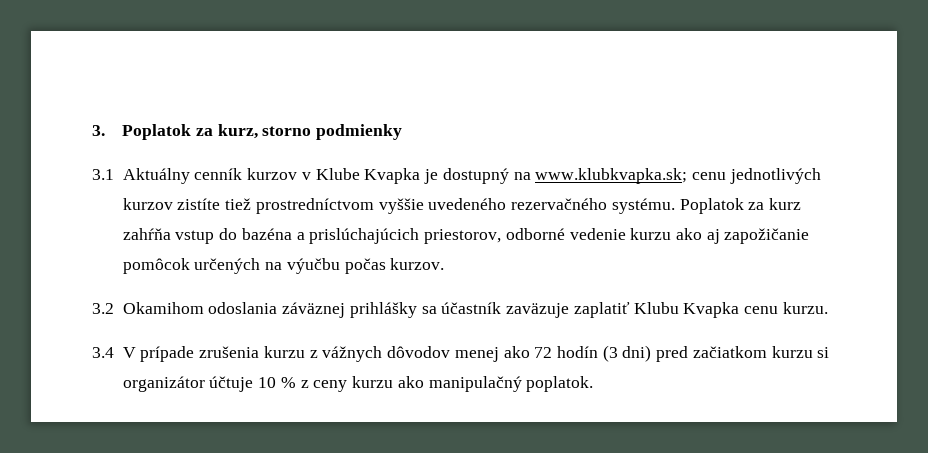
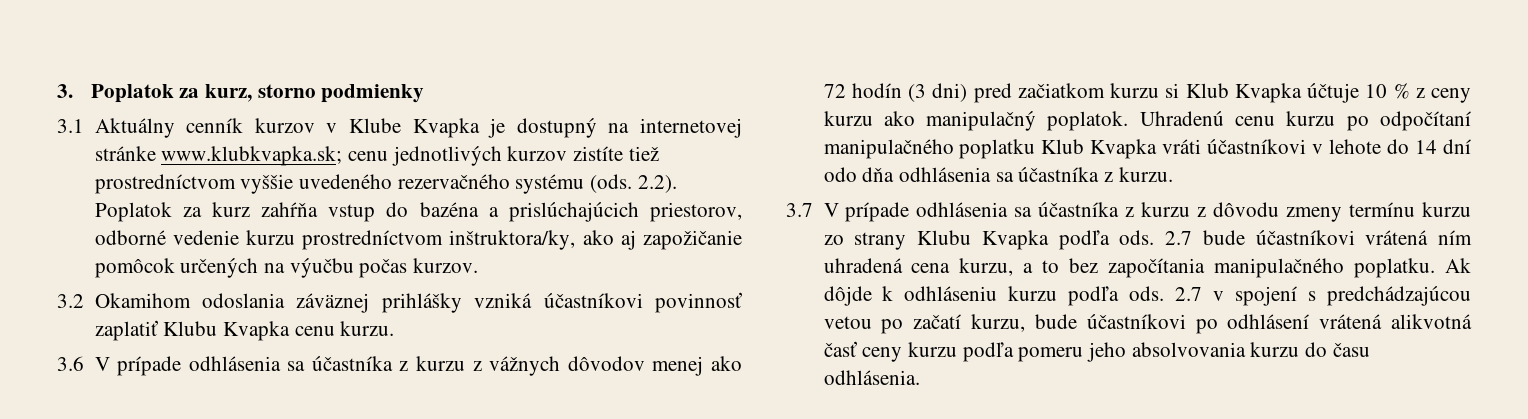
(531, 176) none -> [639,118,742,138] [94,146,156,161] internetovej stránke
[611,198,675,214] systému. -> [515,174,677,194] systému (ods. 2.2).
(672, 234) none -> [302,230,576,250] prostredníctvom inštruktora/ky,
[421,302,570,318] sa účastník zaväzuje -> [474,292,742,313] vzniká účastníkovi povinnosť
[92,346,260,362] 3.4 V prípade zrušenia -> [57,356,409,376] 3.6 V prípade odhlásenia sa účastníka z
[122,376,205,392] organizátor -> [1185,83,1302,103] Klub Kvapka
(594, 384) none -> [1139,111,1471,131] [823,139,1472,159] [823,167,1173,182] [786,202,1471,222] [823,230,1472,250] [823,258,1471,278] [823,286,1471,306] [823,314,1472,334] [823,341,1370,362] [823,370,920,385] Uhradenú cenu kurzu po odpočítaní manipulačného poplatku Klub Kvapka vráti účastníkovi v lehote do 14 dní odo dňa odhlásenia sa účastníka z kurzu. // 3.7 V prípade odhlásenia sa účastníka z kurzu z dôvodu zmeny termínu kurzu zo strany Klubu Kvapka podľa ods. 2.7 bude účastníkovi vrátená ním uhradená cena kurzu, a to bez započítania manipulačného poplatku. Ak dôjde k odhláseniu kurzu podľa ods. 2.7 v spojení s predchádzajúcou vetou po začatí kurzu, bude účastníkovi po odhlásení vrátená alikvotná časť ceny kurzu podľa pomeru jeho absolvovania kurzu do času odhlásenia.

